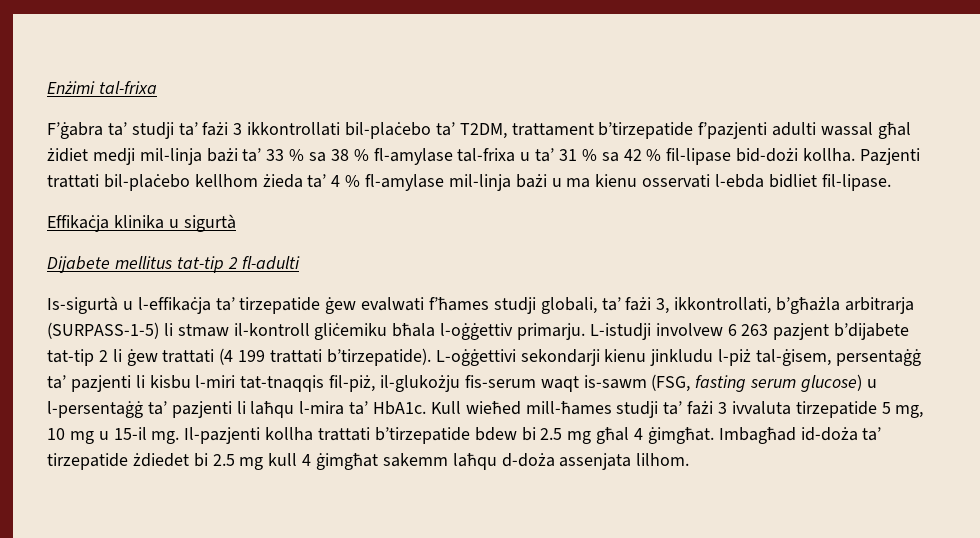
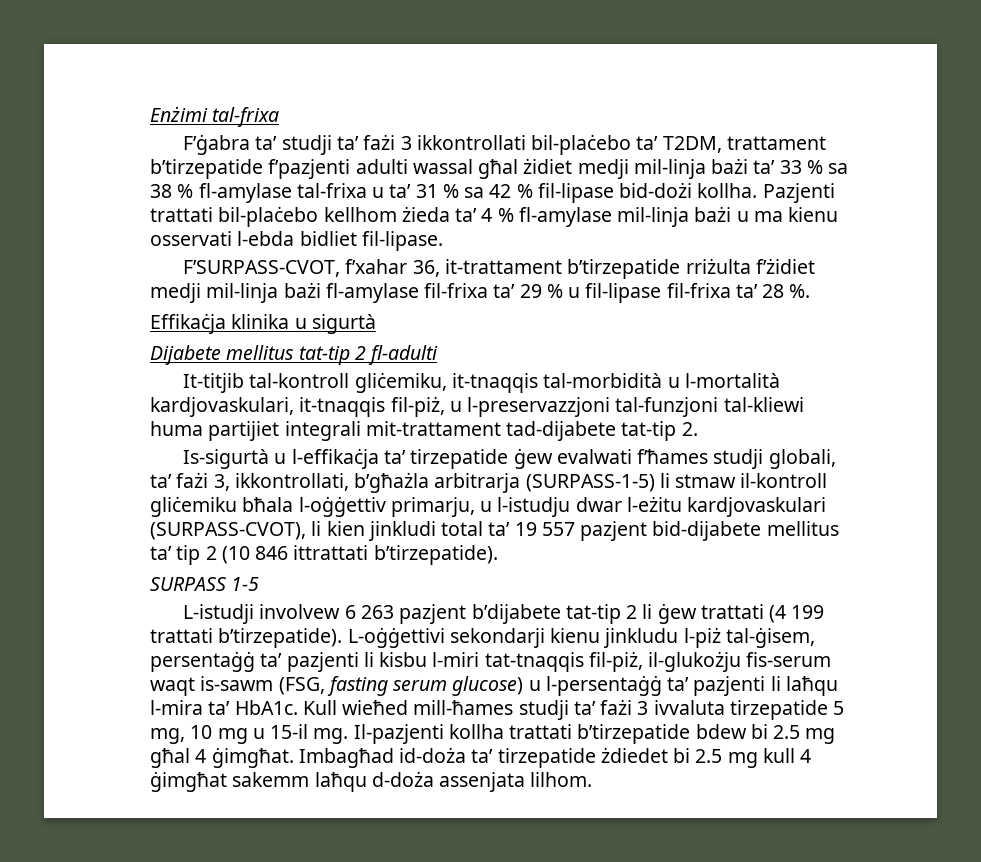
(891, 182) none -> [183,258,815,279] [150,282,811,303] // F’SURPASS-CVOT, f’xahar 36, it-trattament b’tirzepatide rriżulta f’żidiet medji mil-linja bażi fl-amylase fil-frixa ta’ 29 % u fil-lipase fil-frixa ta’ 28 %.
(301, 263) none -> [183,372,780,393] [150,396,804,417] [150,421,698,441] // It-titjib tal-kontroll gliċemiku, it-tnaqqis tal-morbidità u l-mortalità kardjovaskulari, it-tnaqqis fil-piż, u l-preservazzjoni tal-funzjoni tal-kliewi huma partijiet integrali mit-trattament tad-dijabete tat-tip 2.
[517,323,586,340] primarju. -> [390,496,827,517] [150,521,839,541] [150,545,498,565] [150,577,260,591] primarju, u l-istudju dwar l-eżitu kardjovaskulari (SURPASS-CVOT), li kien jinkludi total ta’ 19 557 pazjent bid-dijabete mellitus ta’ tip 2 (10 846 ittrattati b’tirzepatide). // SURPASS 1-5 //

